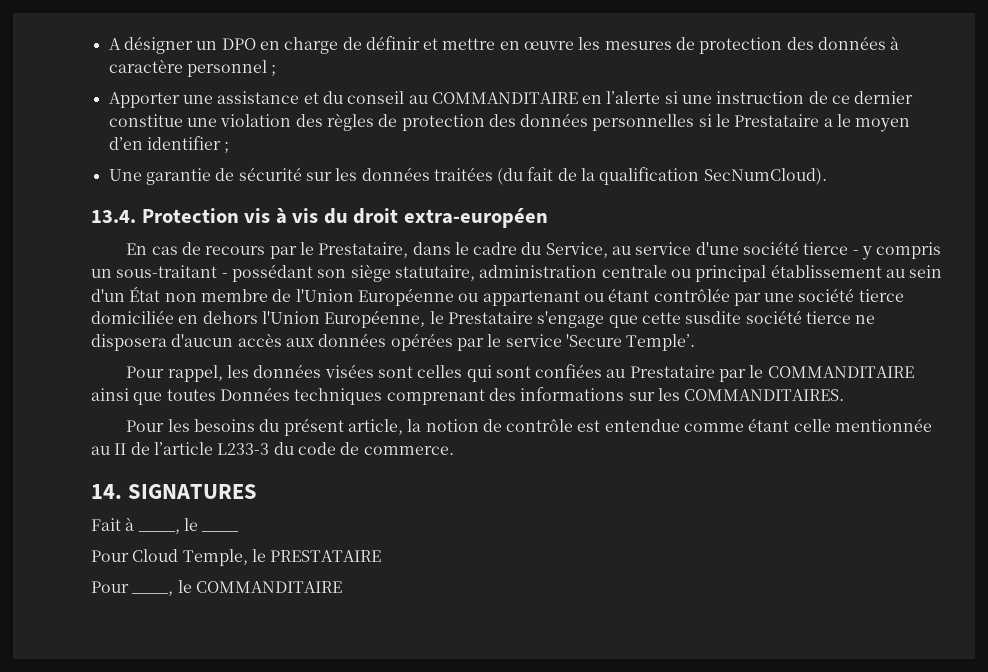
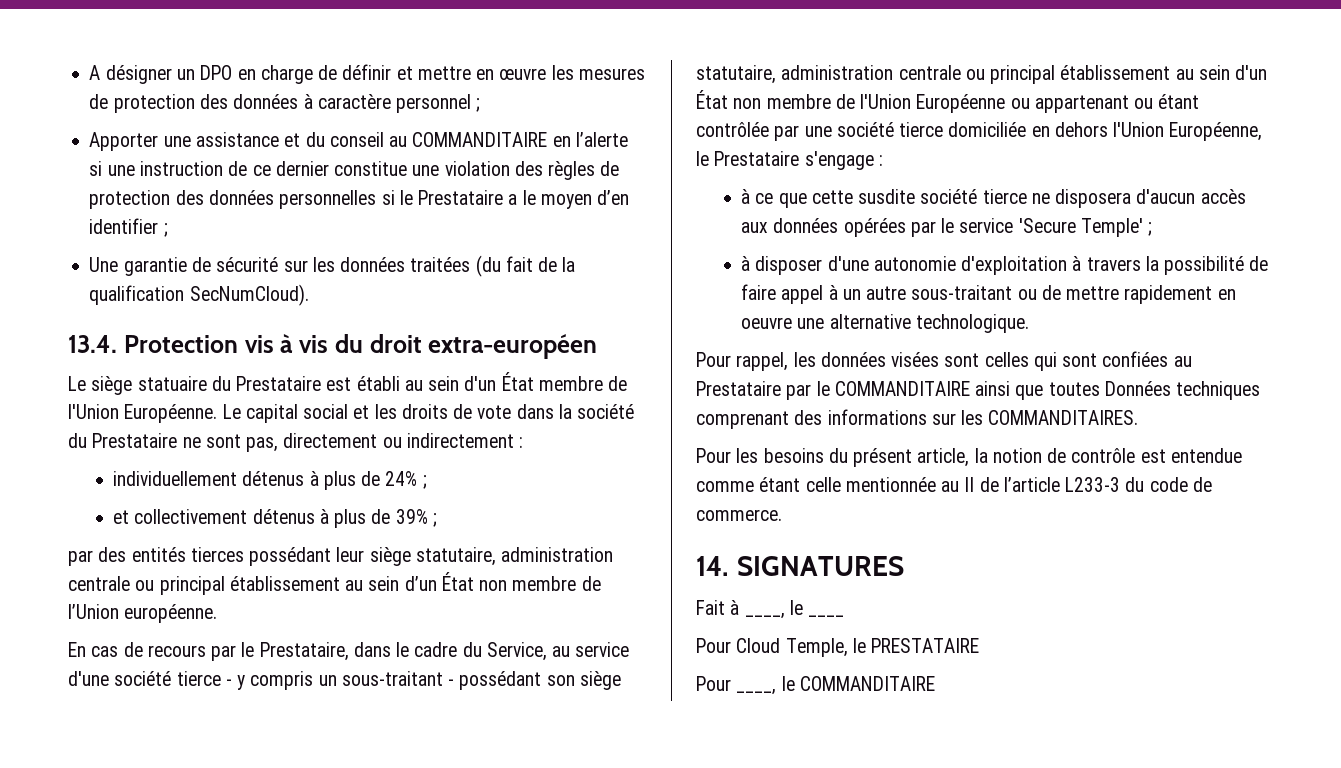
(548, 218) none -> [68,372,628,395] [68,404,635,423] [68,433,524,452] [113,471,427,490] [113,509,437,528] [68,547,614,566] [68,572,601,595] [68,604,218,623] // Le siège statuaire du Prestataire est établi au sein d'un État membre de l'Union Européenne. Le capital social et les droits de vote dans la société du Prestataire ne sont pas, directement ou indirectement : // individuellement détenus à plus de 24% ; // et collectivement détenus à plus de 39% ; // par des entités tierces possédant leur siège statutaire, administration centrale ou principal établissement au sein d’un État non membre de l’Union européenne.
(605, 319) none -> [878,155,883,166] [741,189,774,204] : // à ce
[626,334,696,351] Temple’. -> [1080,218,1153,237] [741,256,1269,275] [741,284,1236,304] [741,314,1029,333] Temple' ; // à disposer d'une autonomie d'exploitation à travers la possibilité de faire appel à un autre sous-traitant ou de mettre rapidement en oeuvre une alternative technologique.

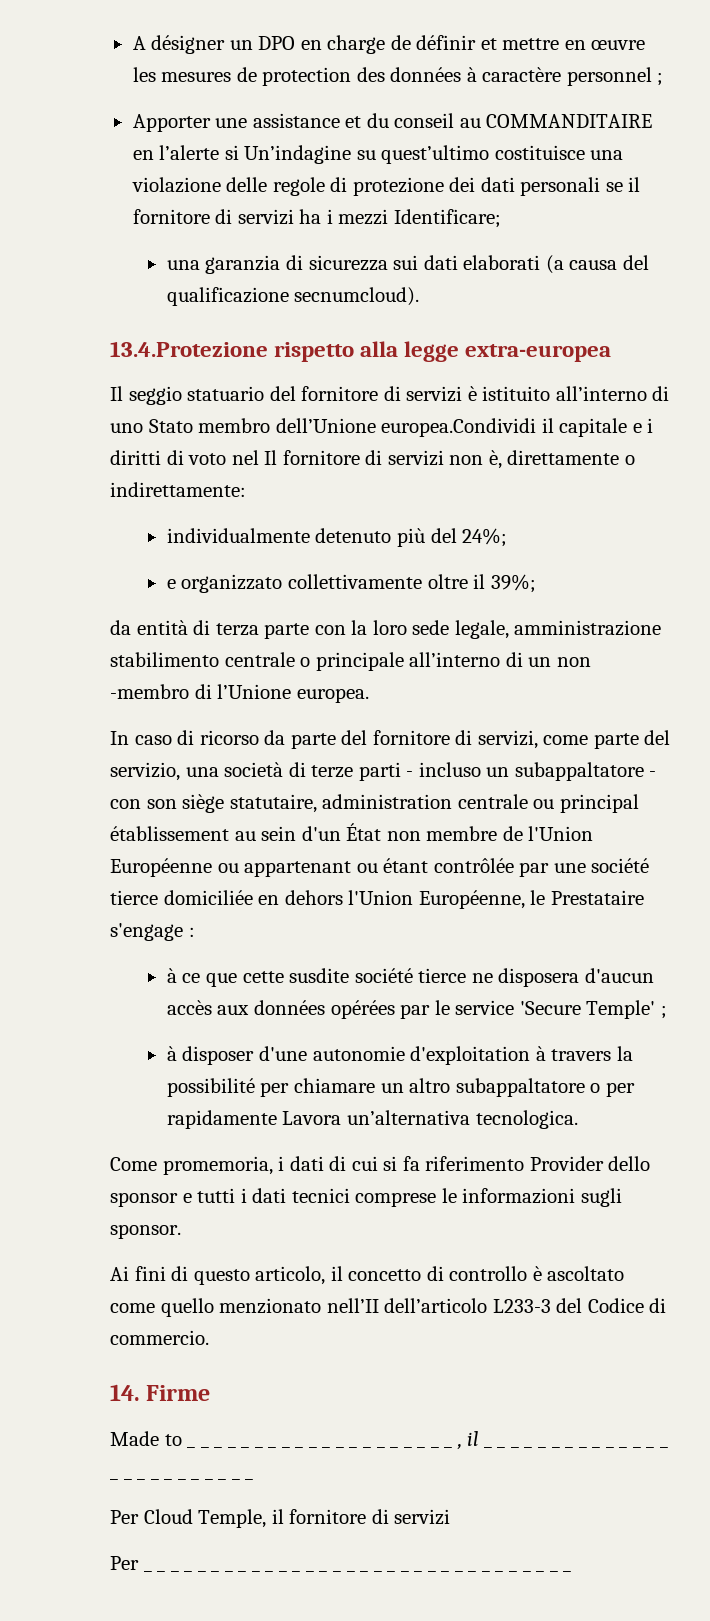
[107,161,620,180] [89,190,630,209] [89,218,168,237] [89,255,576,277] [89,284,309,306] [68,334,598,359] [68,372,628,395] [68,404,635,423] [68,433,524,452] [113,471,427,490] [113,509,437,528] [68,547,614,566] [68,572,601,595] [68,604,218,623] [68,642,630,661] [68,671,542,690] une instruction de ce dernier constitue une violation des règles de protection des données personnelles si le Prestataire a le moyen d’en identifier ; // Une garantie de sécurité sur les données traitées (du fait de la qualification SecNumCloud). // 13.4. Protection vis à vis du droit extra-européen // Le siège statuaire du Prestataire est établi au sein d'un État membre de l'Union Européenne. Le capital social et les droits de vote dans la société du Prestataire ne sont pas, directement ou indirectement : // individuellement détenus à plus de 24% ; // et collectivement détenus à plus de 39% ; // par des entités tierces possédant leur siège statutaire, administration centrale ou principal établissement au sein d’un État non membre de l’Union européenne. // En cas de recours par le Prestataire, dans le cadre du Service, au service d'une société tierce - y compris un sous-traitant - possédant -> [244,145,624,164] [131,177,641,196] [132,209,501,228] [166,255,649,274] [166,287,420,306] [110,341,612,362] [110,386,670,405] [110,418,654,437] [110,450,635,469] [110,482,246,497] [166,528,508,547] [166,574,536,593] [110,620,662,639] [110,652,591,671] [110,684,369,703] [110,730,671,749] [110,762,657,781] [110,799,141,809] Un’indagine su quest’ultimo costituisce una violazione delle regole di protezione dei dati personali se il fornitore di servizi ha i mezzi Identificare; // una garanzia di sicurezza sui dati elaborati (a causa del qualificazione secnumcloud). // 13.4.Protezione rispetto alla legge extra-europea // Il seggio statuario del fornitore di servizi è istituito all’interno di uno Stato membro dell’Unione europea.Condividi il capitale e i diritti di voto nel Il fornitore di servizi non è, direttamente o indirettamente: // individualmente detenuto più del 24%; // e organizzato collettivamente oltre il 39%; // da entità di terza parte con la loro sede legale, amministrazione stabilimento centrale o principale all’interno di un non -membro di l’Unione europea. // In caso di ricorso da parte del fornitore di servizi, come parte del servizio, una società di terze parti - incluso un subappaltatore - con
[1249,256,1269,271] [741,284,1236,304] [741,314,1029,333] [696,351,1192,371] [696,381,1261,400] [696,409,1139,429] [696,448,1242,467] [696,477,1212,492] [696,509,782,521] [696,556,904,576] [696,600,803,619] [808,615,845,617] [696,638,980,657] [696,676,935,695] de faire appel à un autre sous-traitant ou de mettre rapidement en oeuvre une alternative technologique. // Pour rappel, les données visées sont celles qui sont confiées au Prestataire par le COMMANDITAIRE ainsi que toutes Données techniques comprenant des informations sur les COMMANDITAIRES. // Pour les besoins du présent article, la notion de contrôle est entendue comme étant celle mentionnée au II de l’article L233-3 du code de commerce. // 14. SIGNATURES // Fait à ____, le ____ // Pour Cloud Temple, le PRESTATAIRE // Pour ____, le COMMANDITAIRE -> [260,1078,635,1097] [166,1110,578,1129] [110,1156,651,1175] [110,1188,622,1207] [110,1224,181,1239] [110,1266,625,1285] [110,1298,667,1317] [110,1330,209,1345] [110,1384,211,1401] [110,1431,182,1446] [187,1431,479,1450] [483,1446,668,1448] [110,1478,254,1480] [110,1509,451,1528] [110,1556,139,1570] [143,1570,572,1572] per chiamare un altro subappaltatore o per rapidamente Lavora un’alternativa tecnologica. // Come promemoria, i dati di cui si fa riferimento Provider dello sponsor e tutti i dati tecnici comprese le informazioni sugli sponsor. // Ai fini di questo articolo, il concetto di controllo è ascoltato come quello menzionato nell’II dell’articolo L233-3 del Codice di commercio. // 14. Firme // Made to _ _ _ _ _ _ _ _ _ _ _ _ _ _ _ _ _ _ _ _ , il _ _ _ _ _ _ _ _ _ _ _ _ _ _ _ _ _ _ _ _ _ _ _ _ _ // Per Cloud Temple, il fornitore di servizi // Per _ _ _ _ _ _ _ _ _ _ _ _ _ _ _ _ _ _ _ _ _ _ _ _ _ _ _ _ _ _ _ _

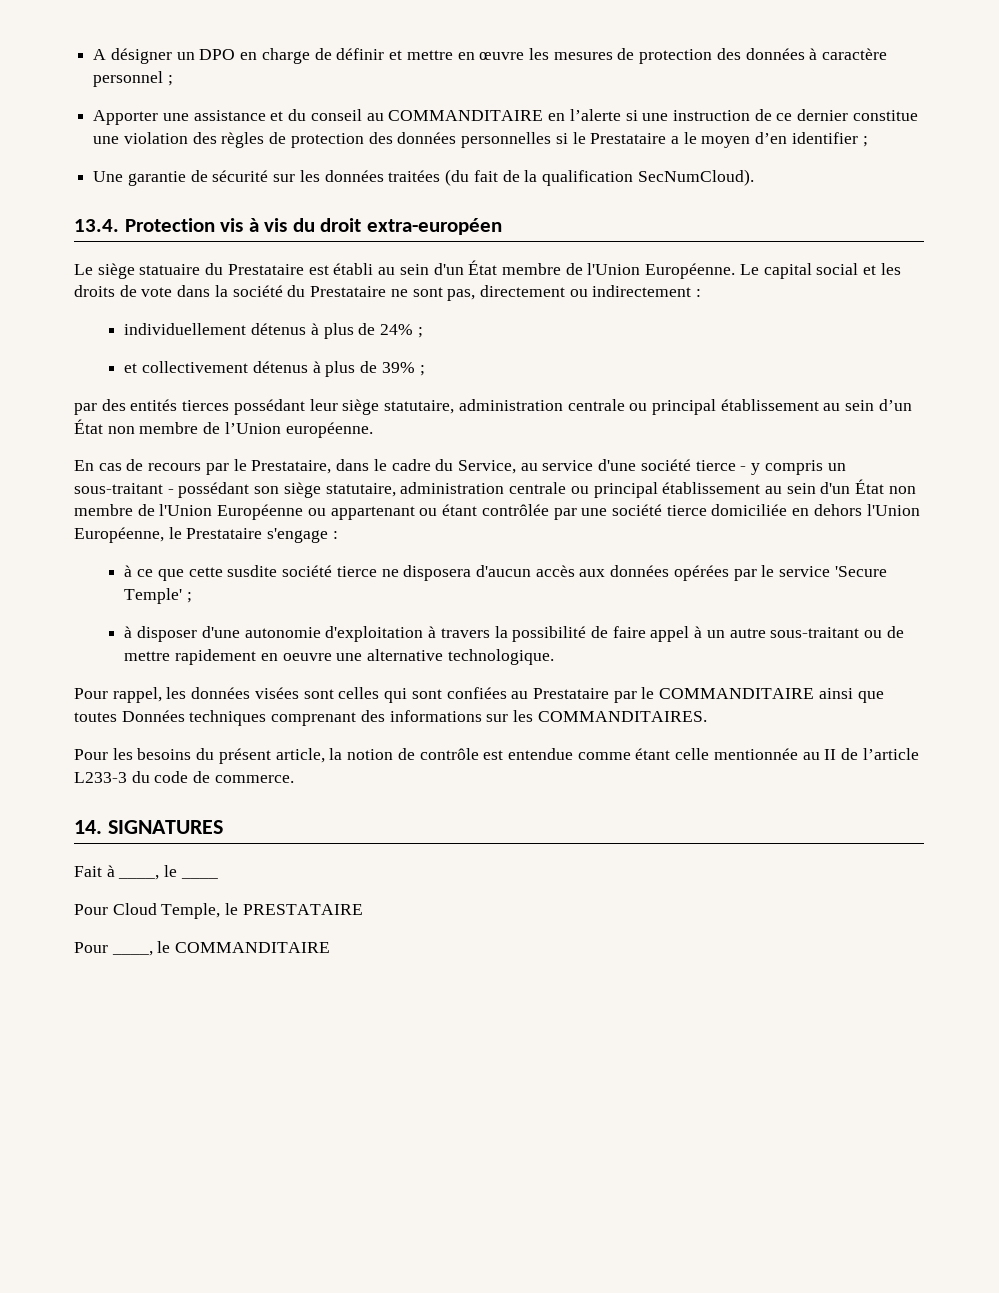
[244,145,624,164] [131,177,641,196] [132,209,501,228] [166,255,649,274] [166,287,420,306] [110,341,612,362] [110,386,670,405] [110,418,654,437] [110,450,635,469] [110,482,246,497] [166,528,508,547] [166,574,536,593] [110,620,662,639] [110,652,591,671] [110,684,369,703] [110,730,671,749] [110,762,657,781] [110,799,141,809] Un’indagine su quest’ultimo costituisce una violazione delle regole di protezione dei dati personali se il fornitore di servizi ha i mezzi Identificare; // una garanzia di sicurezza sui dati elaborati (a causa del qualificazione secnumcloud). // 13.4.Protezione rispetto alla legge extra-europea // Il seggio statuario del fornitore di servizi è istituito all’interno di uno Stato membro dell’Unione europea.Condividi il capitale e i diritti di voto nel Il fornitore di servizi non è, direttamente o indirettamente: // individualmente detenuto più del 24%; // e organizzato collettivamente oltre il 39%; // da entità di terza parte con la loro sede legale, amministrazione stabilimento centrale o principale all’interno di un non -membro di l’Unione europea. // In caso di ricorso da parte del fornitore di servizi, come parte del servizio, una società di terze parti - incluso un subappaltatore - con -> [642,109,918,121] [93,132,868,148] [93,169,754,186] [74,218,502,235] [74,260,901,279] [74,285,702,301] [124,323,423,339] [124,361,425,377] [74,399,912,415] [74,419,373,438] [74,459,846,475] [74,482,250,498] une instruction de ce dernier constitue une violation des règles de protection des données personnelles si le Prestataire a le moyen d’en identifier ; // Une garantie de sécurité sur les données traitées (du fait de la qualification SecNumCloud). // 13.4. Protection vis à vis du droit extra-européen // Le siège statuaire du Prestataire est établi au sein d'un État membre de l'Union Européenne. Le capital social et les droits de vote dans la société du Prestataire ne sont pas, directement ou indirectement : // individuellement détenus à plus de 24% ; // et collectivement détenus à plus de 39% ; // par des entités tierces possédant leur siège statutaire, administration centrale ou principal établissement au sein d’un État non membre de l’Union européenne. // En cas de recours par le Prestataire, dans le cadre du Service, au service d'une société tierce - y compris un sous-traitant - possédant
[260,1078,635,1097] [166,1110,578,1129] [110,1156,651,1175] [110,1188,622,1207] [110,1224,181,1239] [110,1266,625,1285] [110,1298,667,1317] [110,1330,209,1345] [110,1384,211,1401] [110,1431,182,1446] [187,1431,479,1450] [483,1446,668,1448] [110,1478,254,1480] [110,1509,451,1528] [110,1556,139,1570] [143,1570,572,1572] per chiamare un altro subappaltatore o per rapidamente Lavora un’alternativa tecnologica. // Come promemoria, i dati di cui si fa riferimento Provider dello sponsor e tutti i dati tecnici comprese le informazioni sugli sponsor. // Ai fini di questo articolo, il concetto di controllo è ascoltato come quello menzionato nell’II dell’articolo L233-3 del Codice di commercio. // 14. Firme // Made to _ _ _ _ _ _ _ _ _ _ _ _ _ _ _ _ _ _ _ _ , il _ _ _ _ _ _ _ _ _ _ _ _ _ _ _ _ _ _ _ _ _ _ _ _ _ // Per Cloud Temple, il fornitore di servizi // Per _ _ _ _ _ _ _ _ _ _ _ _ _ _ _ _ _ _ _ _ _ _ _ _ _ _ _ _ _ _ _ _ -> [590,626,904,642] [124,649,554,665] [74,687,884,703] [74,710,707,726] [74,748,919,764] [74,771,294,783] [74,820,223,834] [74,865,178,880] [180,877,218,879] [74,903,363,919] [74,941,331,956] de faire appel à un autre sous-traitant ou de mettre rapidement en oeuvre une alternative technologique. // Pour rappel, les données visées sont celles qui sont confiées au Prestataire par le COMMANDITAIRE ainsi que toutes Données techniques comprenant des informations sur les COMMANDITAIRES. // Pour les besoins du présent article, la notion de contrôle est entendue comme étant celle mentionnée au II de l’article L233-3 du code de commerce. // 14. SIGNATURES // Fait à ____, le ____ // Pour Cloud Temple, le PRESTATAIRE // Pour ____, le COMMANDITAIRE

